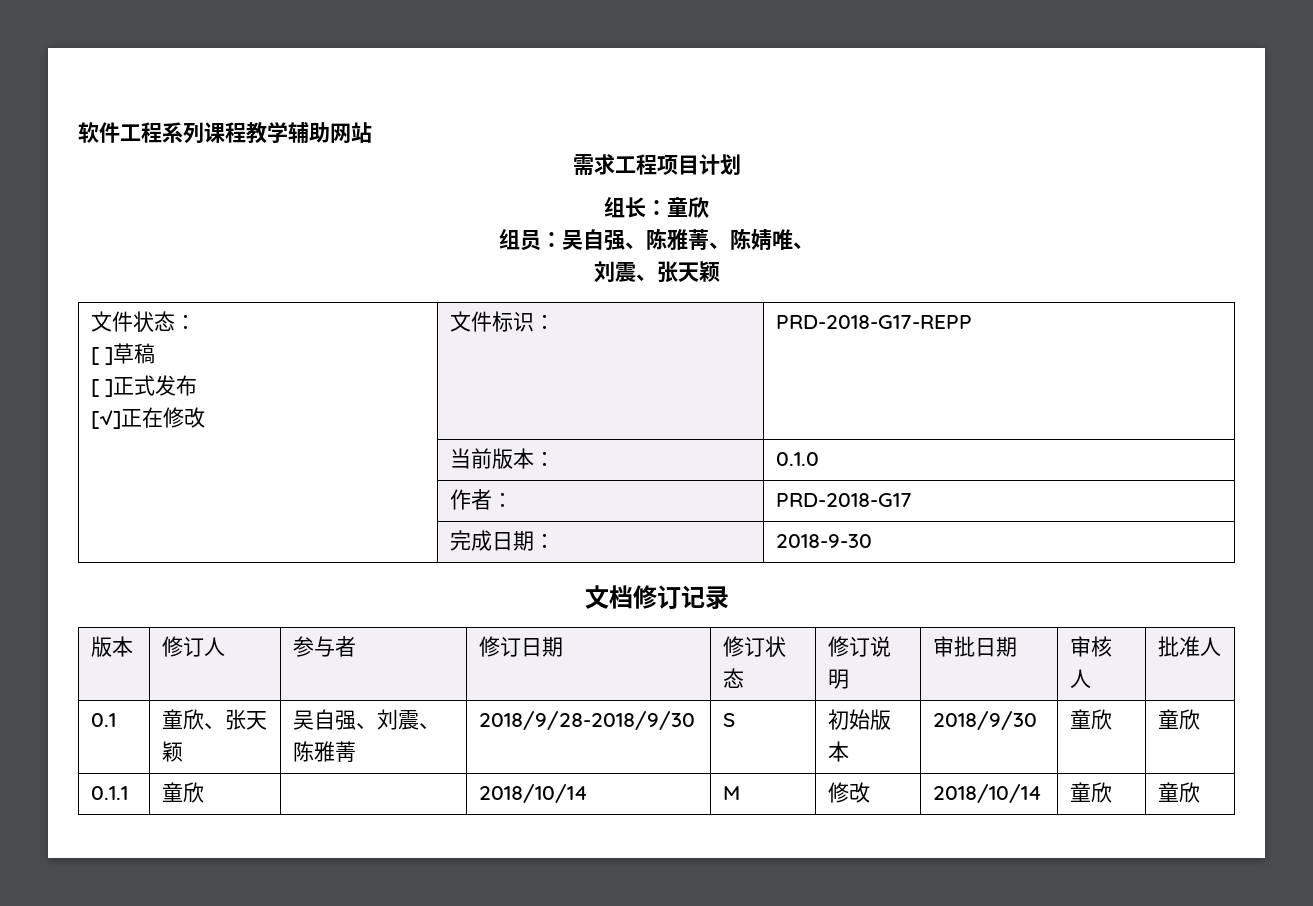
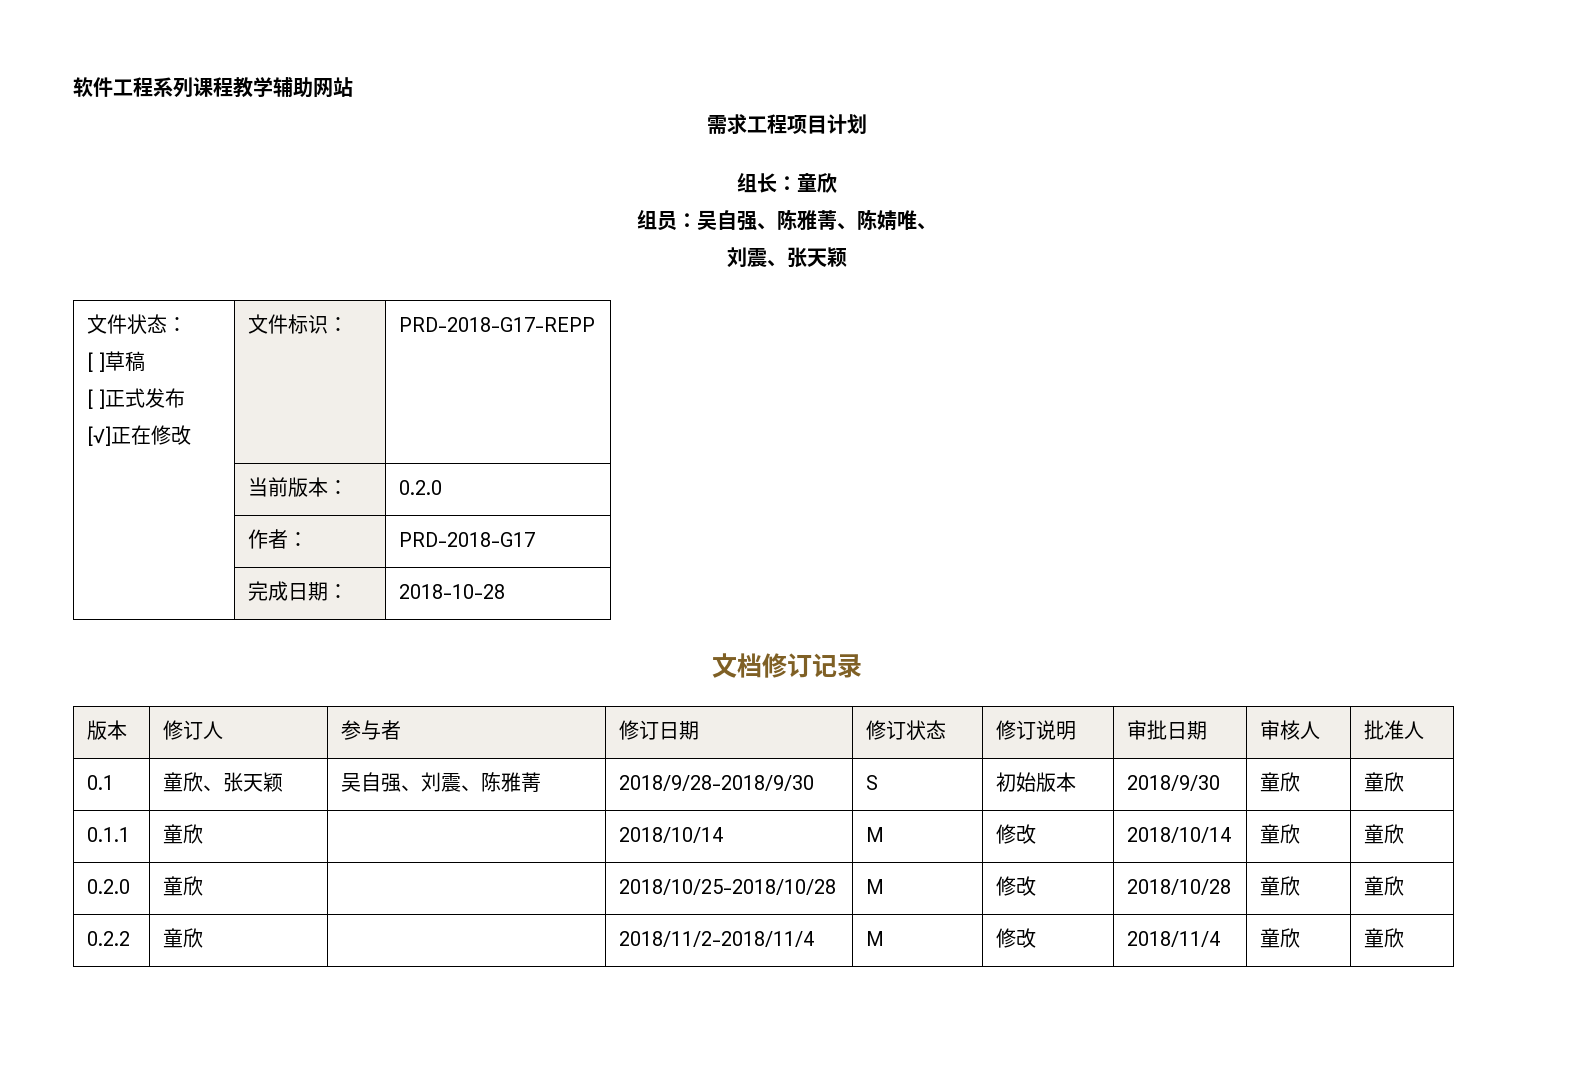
[776,452,820,466] 0.1.0 -> [399,480,443,495] 0.2.0
[776,534,873,548] 2018-9-30 -> [399,584,506,599] 2018-10-28
(1201, 792) none -> [87,879,131,894] [163,876,204,896] [619,879,837,895] [866,879,885,894] [996,876,1037,896] [1127,879,1232,895] [1260,876,1301,896] [1364,876,1405,896] [87,931,131,946] [163,928,204,948] [619,931,815,947] [866,931,885,946] [996,928,1037,948] [1127,931,1221,947] [1260,928,1301,948] [1364,928,1405,948] // 0.2.0 | 童欣 | | 2018/10/25-2018/10/28 | M | 修改 | 2018/10/28 | 童欣 | 童欣 // 0.2.2 | 童欣 | | 2018/11/2-2018/11/4 | M | 修改 | 2018/11/4 | 童欣 | 童欣

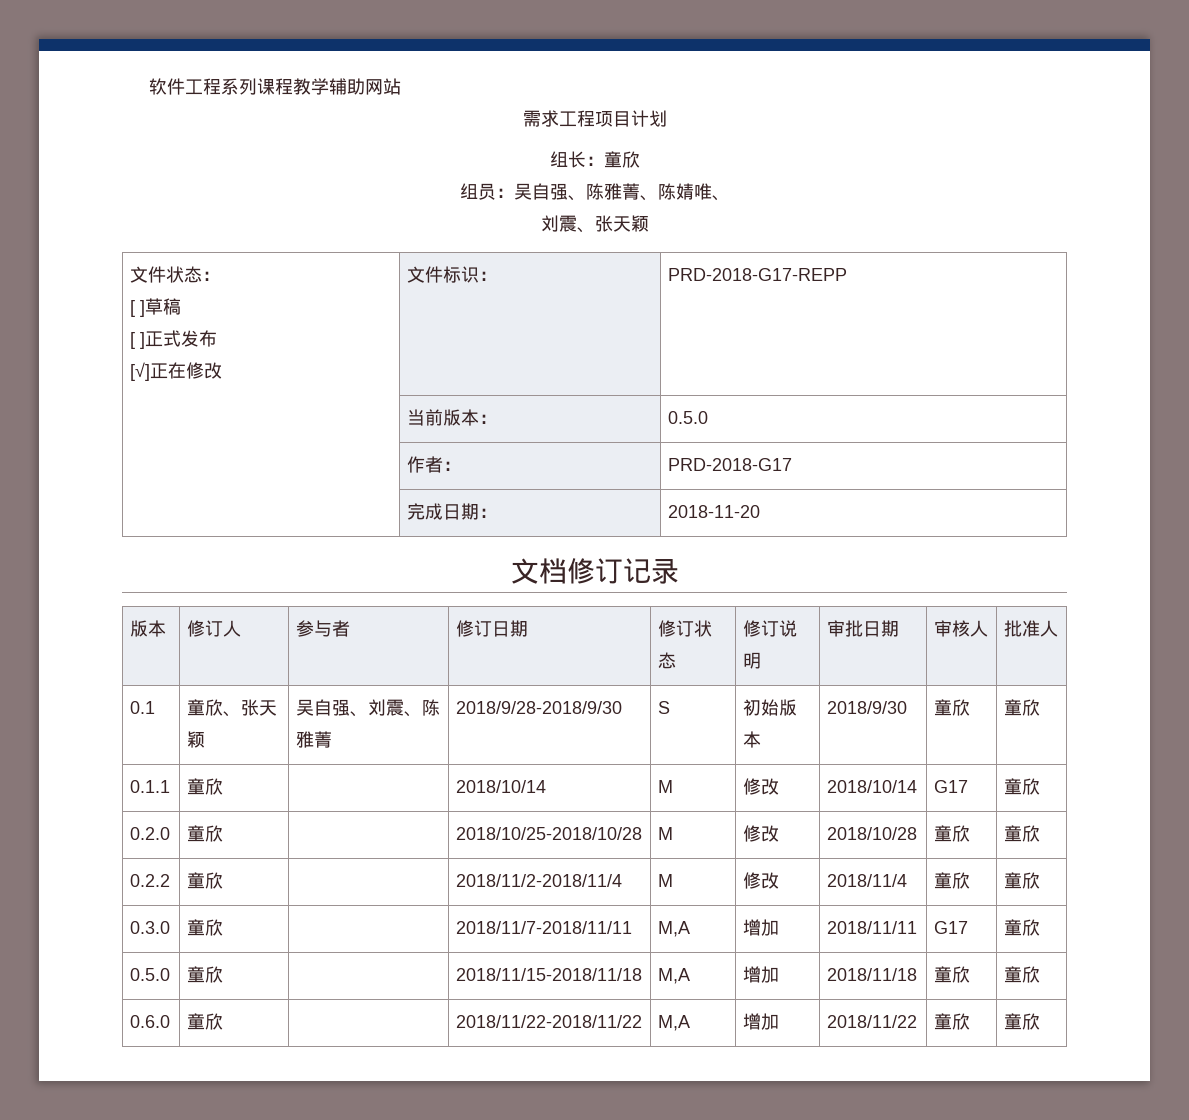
[399,480,443,495] 0.2.0 -> [667,411,708,424] 0.5.0
[399,584,506,599] 2018-10-28 -> [667,505,760,518] 2018-11-20
[1260,824,1301,844] 童欣 -> [933,780,968,793] G17
(1405, 938) none -> [129,921,170,934] [186,919,223,936] [455,921,632,934] [657,921,690,937] [742,919,779,936] [826,921,917,934] [933,921,968,934] [1003,919,1040,936] [129,968,170,981] [186,966,223,983] [455,968,642,981] [657,968,690,984] [742,966,779,983] [826,968,917,981] [933,966,970,983] [1003,966,1040,983] [129,1015,170,1028] [186,1013,223,1030] [455,1015,642,1028] [657,1015,690,1031] [742,1013,779,1030] [826,1015,917,1028] [933,1013,970,1030] [1003,1013,1040,1030] // 0.3.0 | 童欣 | | 2018/11/7-2018/11/11 | M,A | 增加 | 2018/11/11 | G17 | 童欣 // 0.5.0 | 童欣 | | 2018/11/15-2018/11/18 | M,A | 增加 | 2018/11/18 | 童欣 | 童欣 // 0.6.0 | 童欣 | | 2018/11/22-2018/11/22 | M,A | 增加 | 2018/11/22 | 童欣 | 童欣

